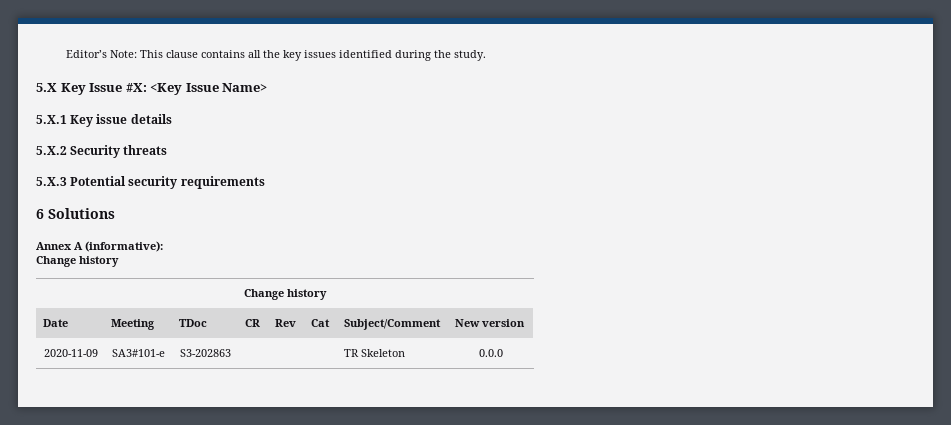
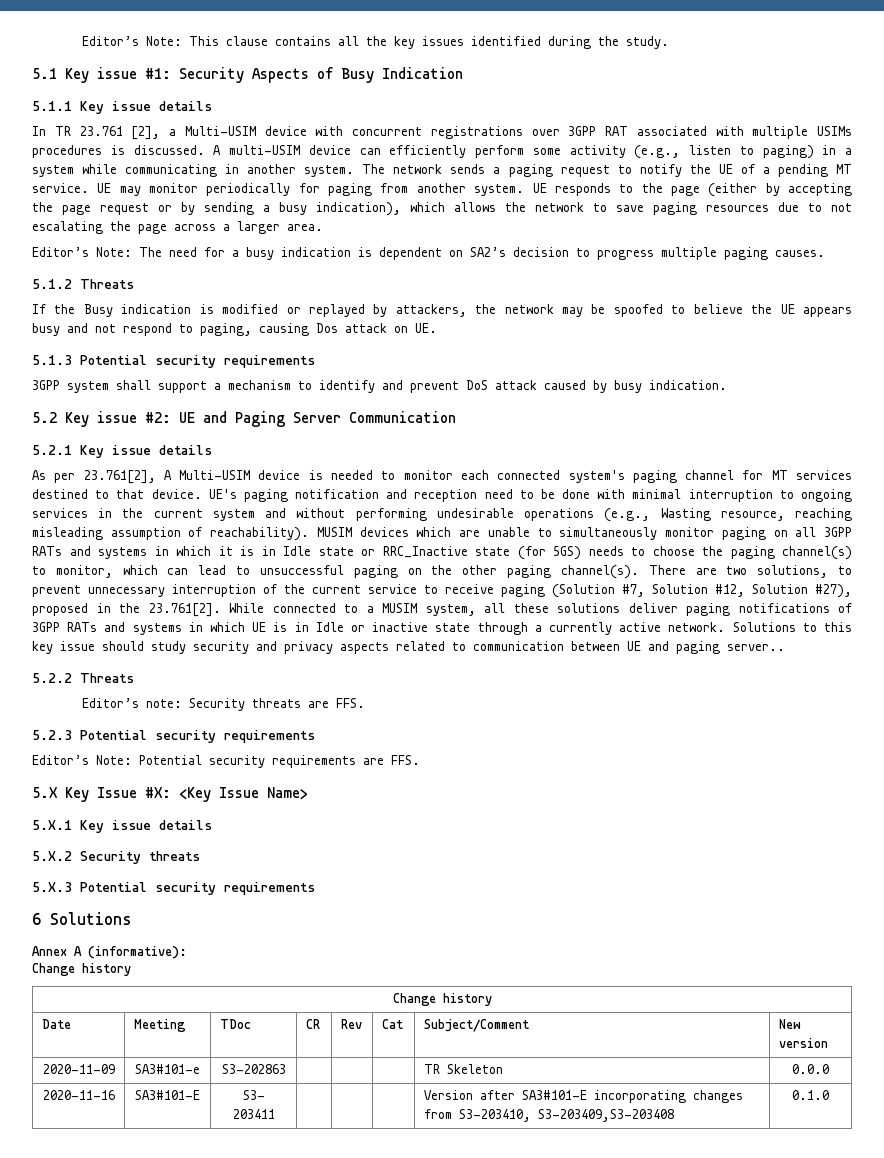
(486, 55) none -> [32,67,463,83] [32,101,212,114] [32,126,852,140] [32,145,852,159] [32,164,853,177] [32,183,853,197] [32,202,852,216] [32,221,323,234] [32,247,825,260] [32,279,134,289] [32,304,853,317] [32,323,437,336] [32,355,315,368] [32,380,727,393] [32,411,456,427] [32,445,212,458] [32,470,852,484] [32,489,852,502] [32,508,853,522] [32,527,853,541] [32,546,852,560] [32,565,853,579] [32,584,852,598] [32,603,852,617] [32,622,853,635] [32,641,785,654] [32,673,134,683] [81,698,365,711] [32,730,315,743] [32,755,420,768] // 5.1 Key issue #1: Security Aspects of Busy Indication // 5.1.1 Key issue details // In TR 23.761 [2], a Multi-USIM device with concurrent registrations over 3GPP RAT associated with multiple USIMs procedures is discussed. A multi-USIM device can efficiently perform some activity (e.g., listen to paging) in a system while communicating in another system. The network sends a paging request to notify the UE of a pending MT service. UE may monitor periodically for paging from another system. UE responds to the page (either by accepting the page request or by sending a busy indication), which allows the network to save paging resources due to not escalating the page across a larger area. // Editor’s Note: The need for a busy indication is dependent on SA2’s decision to progress multiple paging causes. // 5.1.2 Threats // If the Busy indication is modified or replayed by attackers, the network may be spoofed to believe the UE appears busy and not respond to paging, causing Dos attack on UE. // 5.1.3 Potential security requirements // 3GPP system shall support a mechanism to identify and prevent DoS attack caused by busy indication. // 5.2 Key issue #2: UE and Paging Server Communication // 5.2.1 Key issue details // As per 23.761[2], A Multi-USIM device is needed to monitor each connected system's paging channel for MT services destined to that device. UE's paging notification and reception need to be done with minimal interruption to ongoing services in the current system and without performing undesirable operations (e.g., Wasting resource, reaching misleading assumption of reachability). MUSIM devices which are unable to simultaneously monitor paging on all 3GPP RATs and systems in which it is in Idle state or RRC_Inactive state (for 5GS) needs to choose the paging channel(s) to monitor, which can lead to unsuccessful paging on the other paging channel(s). There are two solutions, to prevent unnecessary interruption of the current service to receive paging (Solution #7, Solution #12, Solution #27), proposed in the 23.761[2]. While connected to a MUSIM system, all these solutions deliver paging notifications of 3GPP RATs and systems in which UE is in Idle or inactive state through a currently active network. Solutions to this key issue should study security and privacy aspects related to communication between UE and paging server.. // 5.2.2 Threats // Editor’s note: Security threats are FFS. // 5.2.3 Potential security requirements // Editor’s Note: Potential security requirements are FFS.
(503, 353) none -> [42,1090,115,1100] [135,1090,200,1100] [242,1090,265,1100] [232,1109,275,1119] [423,1090,743,1103] [423,1109,674,1122] [792,1090,829,1100] // 2020-11-16 | SA3#101-E | S3- 203411 | | | | Version after SA3#101-E incorporating changes from S3-203410, S3-203409,S3-203408 | 0.1.0

